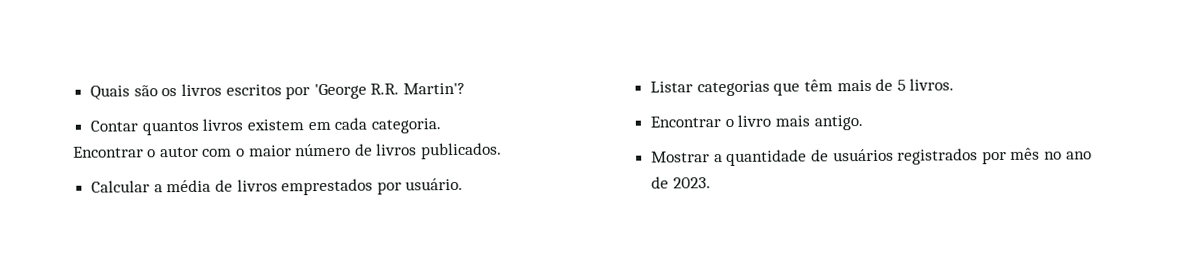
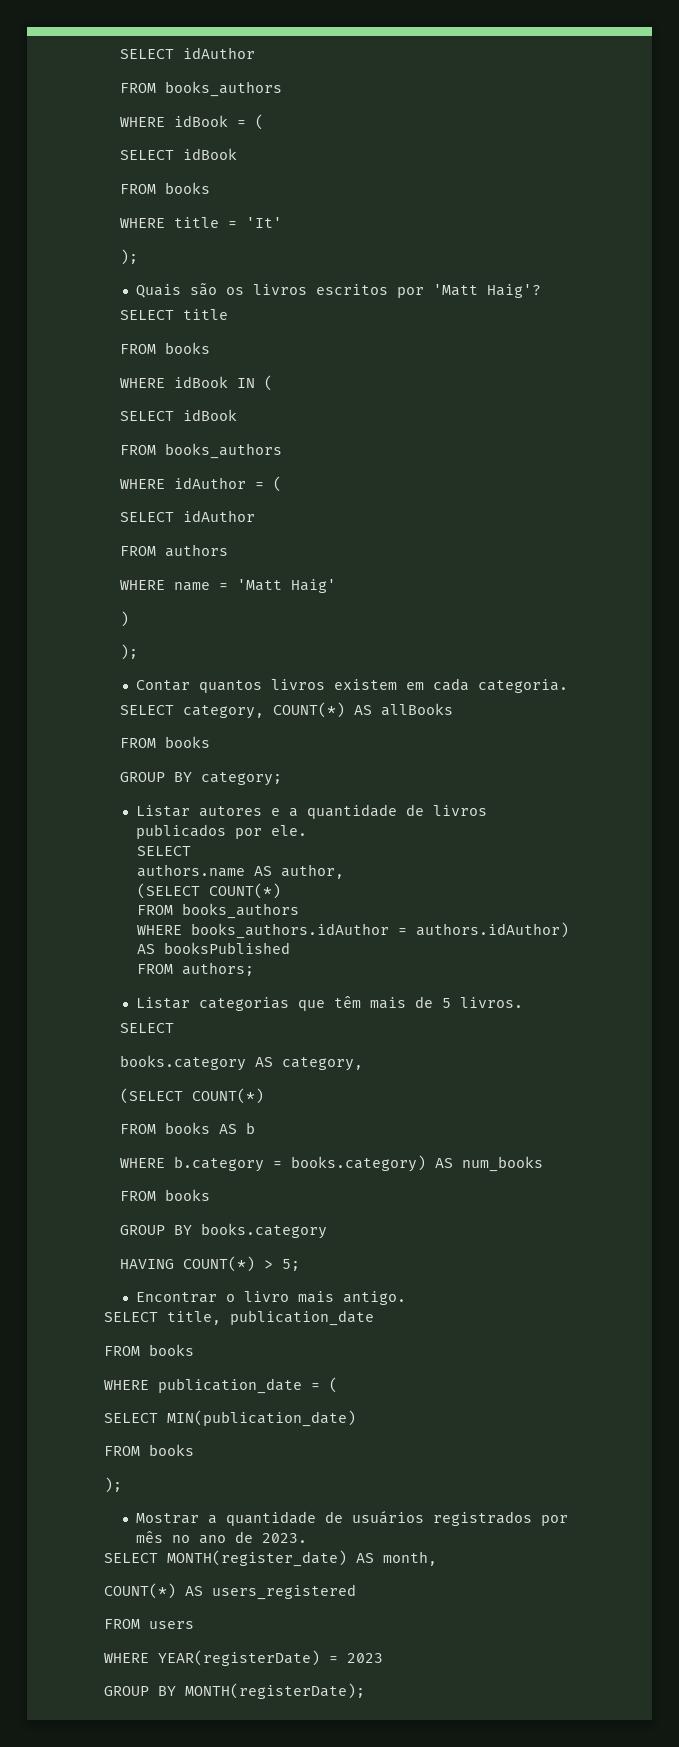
(90, 92) none -> [120,47,256,59] [120,81,283,97] [120,114,265,130] [120,148,238,160] [120,182,211,194] [120,217,283,228] [120,249,139,265] SELECT idAuthor // FROM books_authors // WHERE idBook = ( // SELECT idBook // FROM books // WHERE title = 'It' // ); //
[313,82,466,100] 'George R.R. Martin'? -> [433,284,542,298] [120,309,229,320] [120,342,211,354] [120,375,274,391] [120,409,238,421] [120,443,283,459] [120,476,283,492] [120,510,256,522] [120,544,229,557] [120,579,337,593] [120,611,130,627] [120,644,139,660] 'Matt Haig'? // SELECT title // FROM books // WHERE idBook IN ( // SELECT idBook // FROM books_authors // WHERE idAuthor = ( // SELECT idAuthor // FROM authors // WHERE name = 'Matt Haig' // ) // );
[72,142,502,160] [91,177,464,196] Encontrar o autor com o maior número de livros publicados. // Calcular a média de livros emprestados por usuário. -> [120,702,454,719] [120,736,211,748] [120,772,283,786] [136,804,488,819] [136,824,308,839] [136,846,191,856] [136,864,344,879] [136,883,281,899] [136,903,299,919] [136,922,569,939] [136,942,290,954] [136,962,254,976] SELECT category, COUNT(*) AS allBooks // FROM books // GROUP BY category; // Listar autores e a quantidade de livros publicados por ele. // SELECT // authors.name AS author, // (SELECT COUNT(*) // FROM books_authors // WHERE books_authors.idAuthor = authors.idAuthor) AS booksPublished // FROM authors;
(955, 84) none -> [120,1023,175,1033] [120,1055,364,1071] [120,1088,265,1104] [120,1122,256,1134] [120,1155,544,1172] [120,1189,211,1201] [120,1223,328,1239] [120,1256,301,1272] // SELECT // books.category AS category, // (SELECT COUNT(*) // FROM books AS b // WHERE b.category = books.category) AS num_books // FROM books // GROUP BY books.category // HAVING COUNT(*) > 5;
(863, 123) none -> [104,1310,374,1326] [104,1344,194,1356] [104,1377,338,1394] [104,1410,356,1427] [104,1444,194,1456] [104,1477,122,1493] // SELECT title, publication_date // FROM books // WHERE publication_date = ( // SELECT MIN(publication_date) // FROM books // );
(711, 183) none -> [104,1550,437,1567] [104,1583,356,1600] [104,1619,194,1629] [104,1650,383,1666] [104,1683,365,1699] // SELECT MONTH(register_date) AS month, // COUNT(*) AS users_registered // FROM users // WHERE YEAR(registerDate) = 2023 // GROUP BY MONTH(registerDate);

